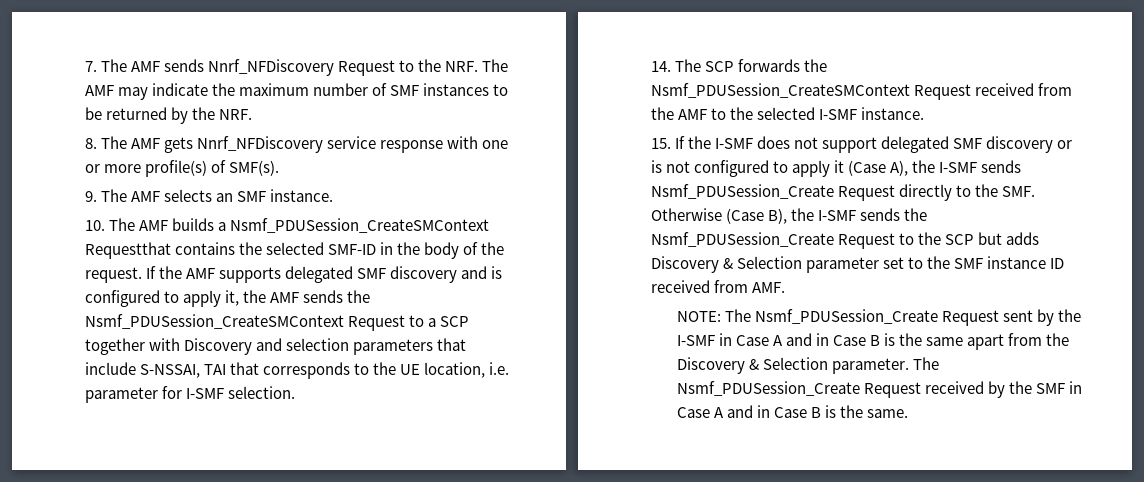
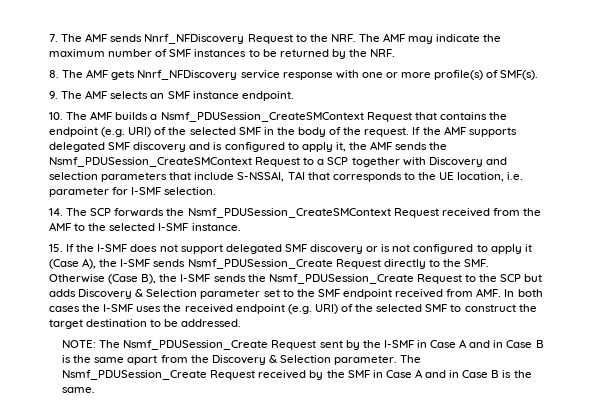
[270,189,334,202] instance. -> [192,91,294,101] instance endpoint.
[84,242,376,259] Requestthat contains the selected SMF-ID -> [366,112,507,122] [49,127,261,137] Request that contains the endpoint (e.g. URI) of the selected SMF
[987,256,1065,269] instance ID -> [342,289,392,299] endpoint
(785, 287) none -> [504,289,543,297] [49,304,537,314] [49,319,242,329] In both cases the I-SMF uses the received endpoint (e.g. URI) of the selected SMF to construct the target destination to be addressed.

